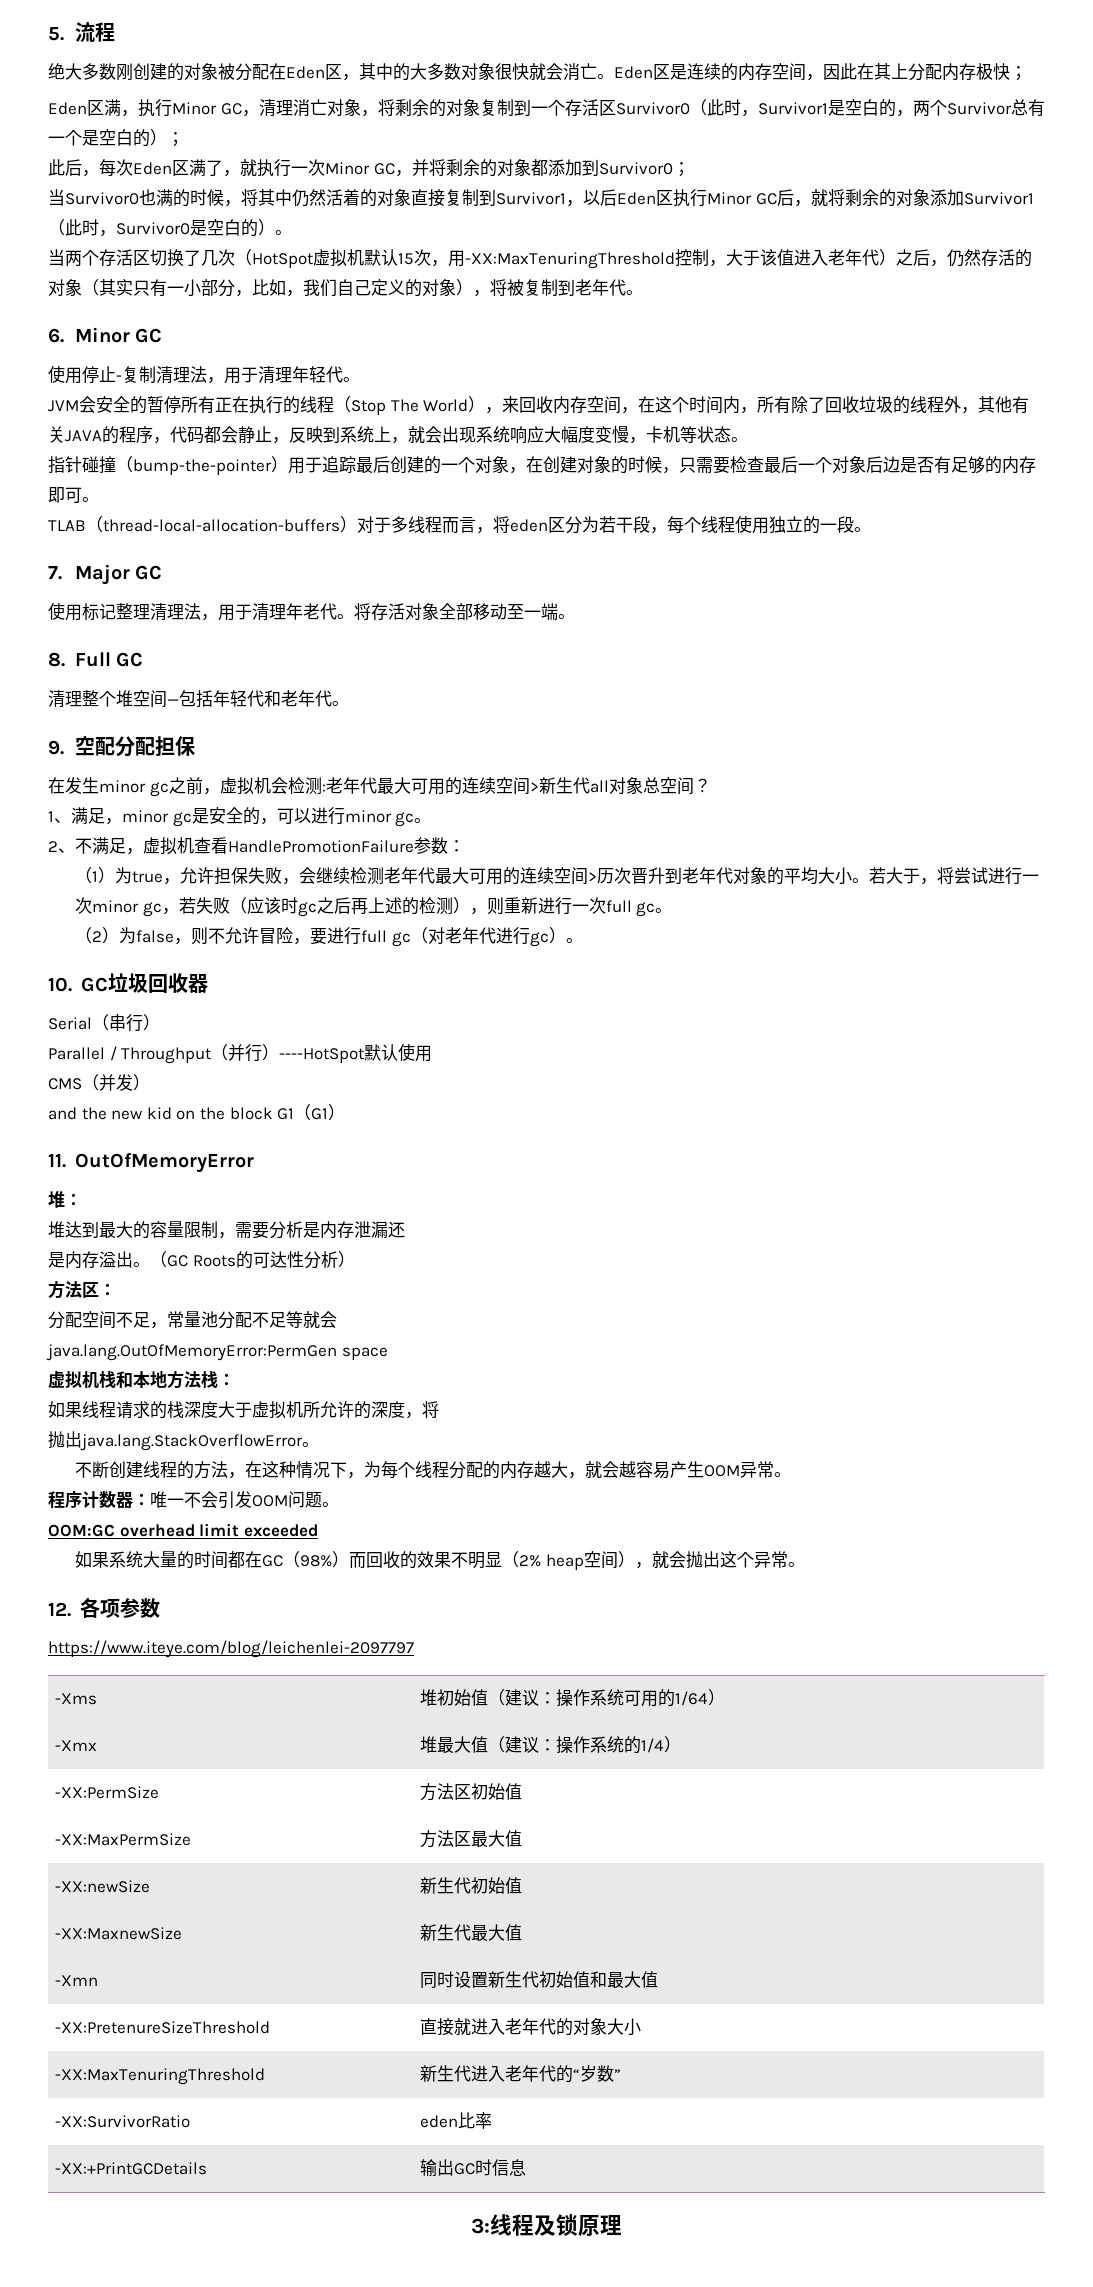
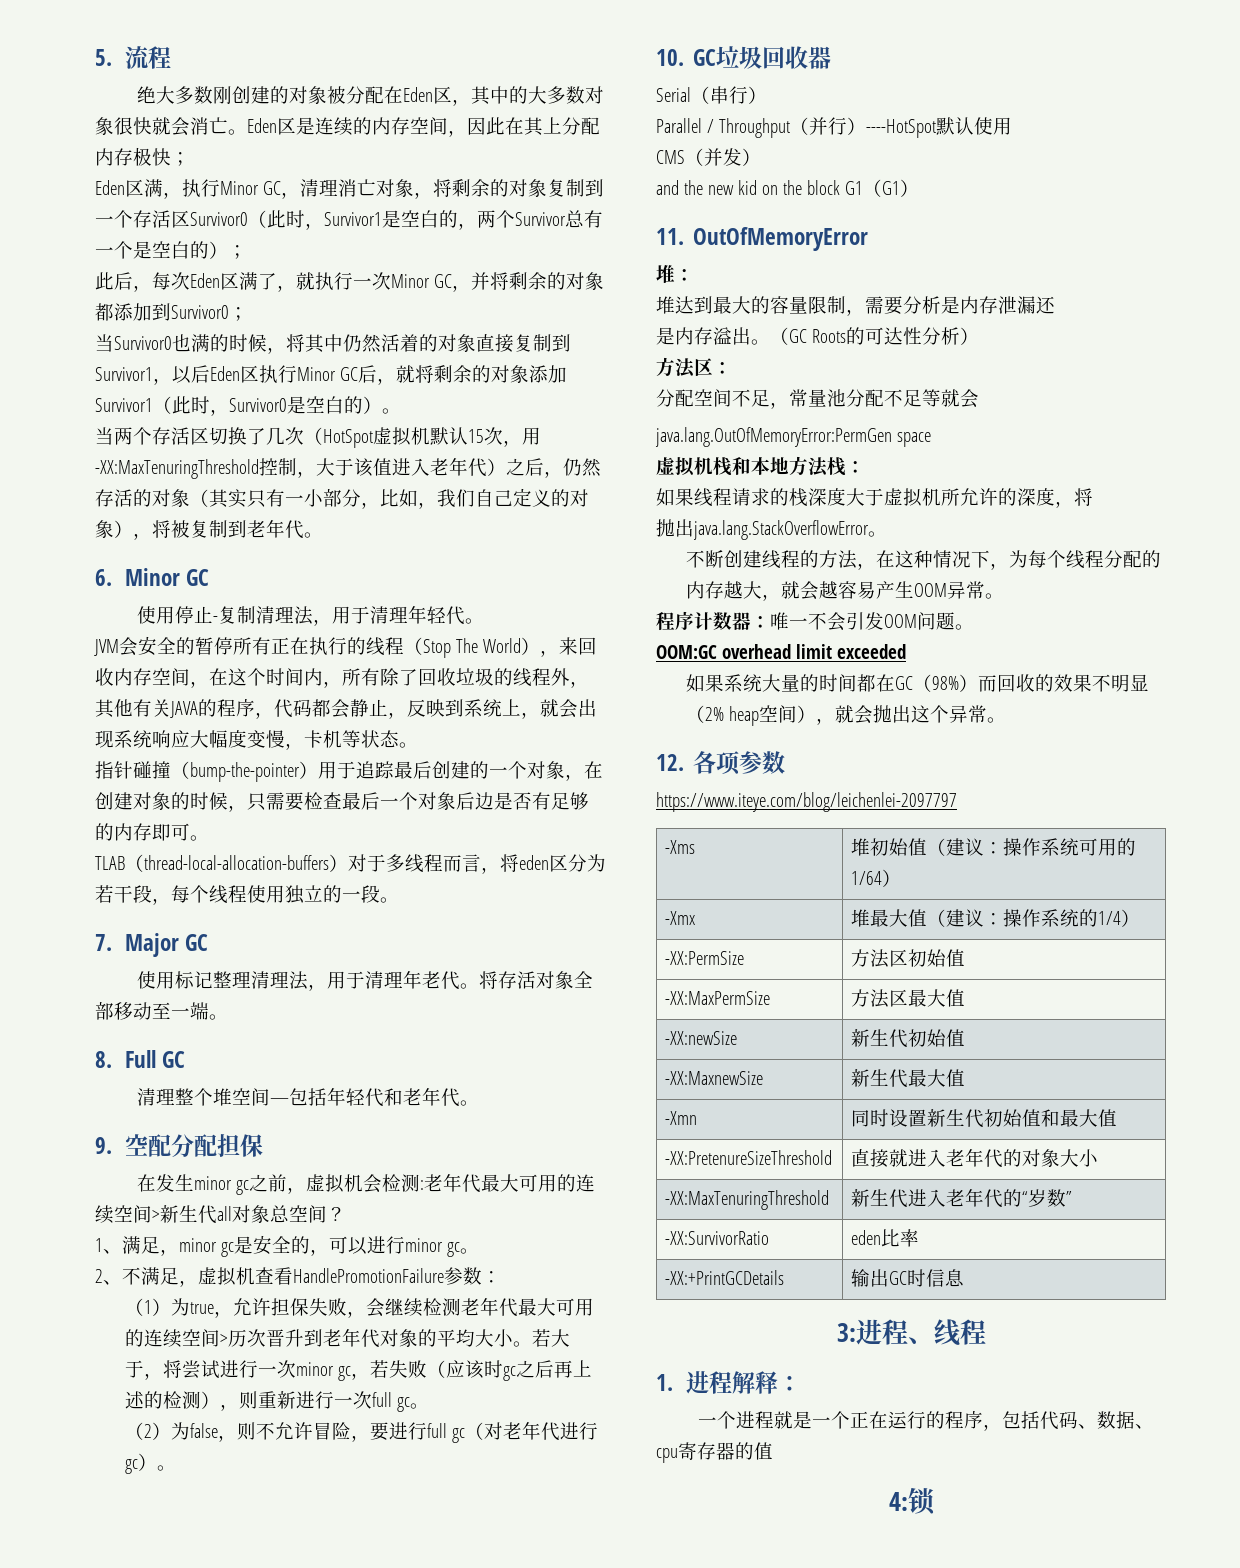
[490,2214,622,2236] 线程及锁原理 -> [856,1319,986,1346] [656,1371,802,1394] [697,1411,1154,1431] [656,1442,773,1463] [889,1487,936,1515] 进程、线程 // 1.进程解释： // 一个进程就是一个正在运行的程序，包括代码、数据、cpu寄存器的值 // 4:锁

